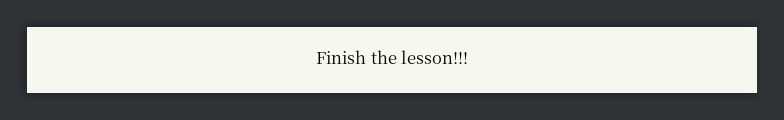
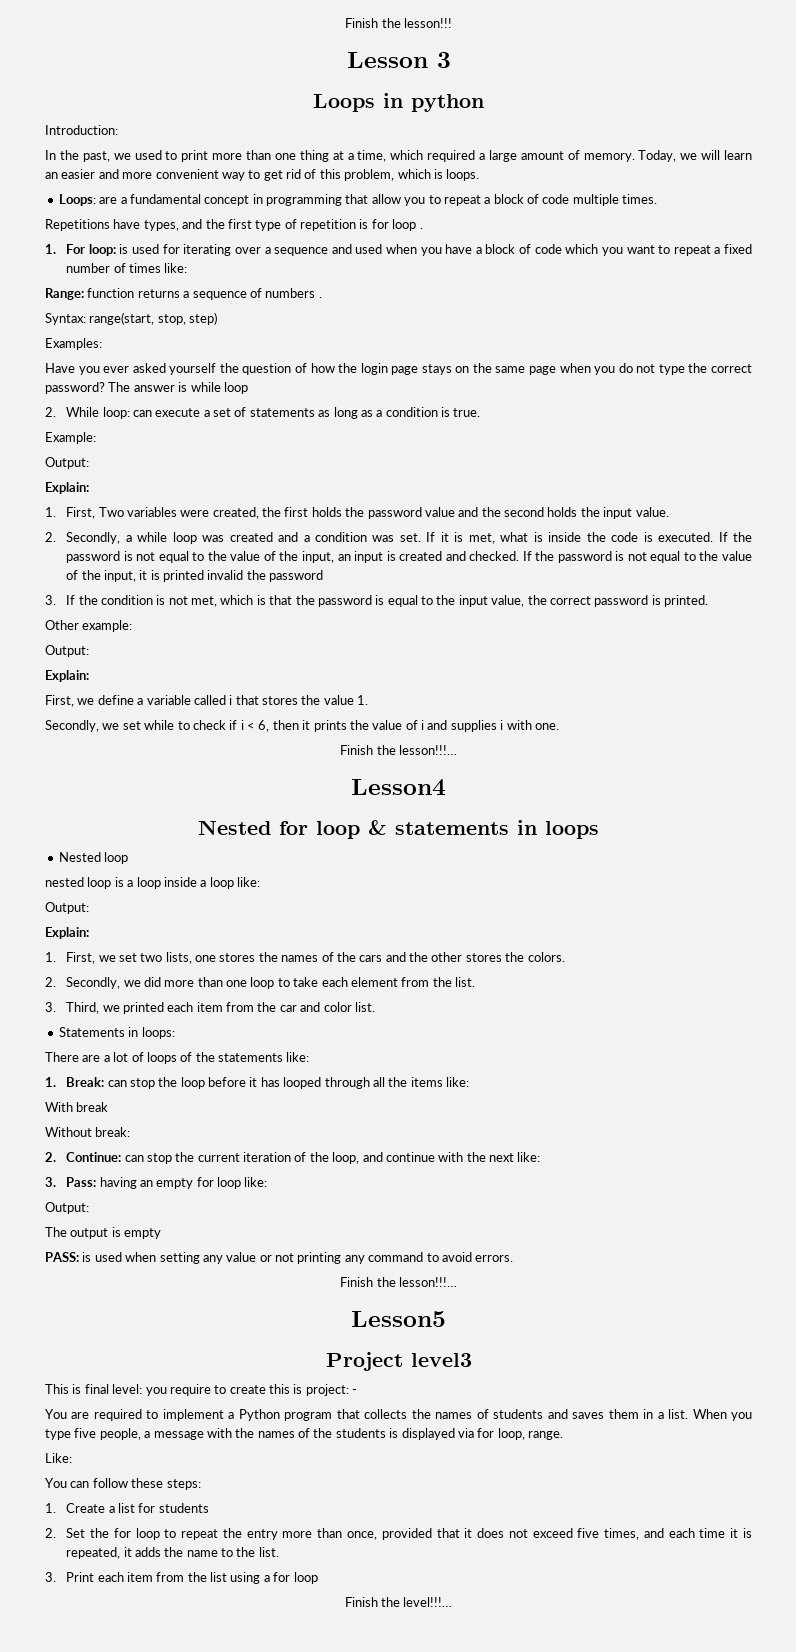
(468, 57) none -> [346,52,451,68] [313,93,484,112] [45,125,118,135] [45,150,752,162] [45,169,480,181] [58,194,658,206] [45,219,423,231] [45,244,752,256] [66,263,188,273] [45,288,322,300] [45,312,218,325] [45,338,102,350] [45,363,753,375] [45,382,248,394] [45,407,481,419] [45,432,96,444] [45,457,89,469] [45,482,89,494] [45,507,669,519] [45,532,752,544] [66,551,753,563] [66,570,324,582] [45,595,709,607] [45,620,133,632] [45,645,89,657] [45,670,89,682] [45,695,369,707] [45,720,559,732] [340,745,457,755] [351,779,446,796] [198,820,599,839] [58,852,129,864] [45,877,260,889] [45,902,89,914] [45,927,89,939] [45,952,565,964] [45,977,476,989] [45,1002,375,1014] [58,1027,175,1039] [45,1052,310,1064] [45,1077,470,1089] [45,1102,109,1112] [45,1127,131,1137] [45,1152,541,1164] [45,1177,268,1189] [45,1202,89,1214] [45,1227,162,1239] [45,1252,514,1264] [340,1277,457,1287] [351,1311,446,1327] [325,1352,472,1371] [45,1384,358,1396] [45,1409,753,1421] [45,1428,563,1440] [45,1453,72,1463] [45,1478,201,1490] [45,1503,209,1513] [45,1528,753,1540] [66,1547,279,1559] [45,1572,318,1584] [344,1597,453,1607] // Lesson 3 // Loops in python // Introduction: // In the past, we used to print more than one thing at a time, which required a large amount of memory. Today, we will learn an easier and more convenient way to get rid of this problem, which is loops. // Loops: are a fundamental concept in programming that allow you to repeat a block of code multiple times. // Repetitions have types, and the first type of repetition is for loop . // 1. For loop: is used for iterating over a sequence and used when you have a block of code which you want to repeat a fixed number of times like: // Range: function returns a sequence of numbers . // Syntax: range(start, stop, step) // Examples: // Have you ever asked yourself the question of how the login page stays on the same page when you do not type the correct password? The answer is while loop // 2. While loop: can execute a set of statements as long as a condition is true. // Example: // Output: // Explain: // 1. First, Two variables were created, the first holds the password value and the second holds the input value. // 2. Secondly, a while loop was created and a condition was set. If it is met, what is inside the code is executed. If the password is not equal to the value of the input, an input is created and checked. If the password is not equal to the value of the input, it is printed invalid the password // 3. If the condition is not met, which is that the password is equal to the input value, the correct password is printed. // Other example: // Output: // Explain: // First, we define a variable called i that stores the value 1. // Secondly, we set while to check if i < 6, then it prints the value of i and supplies i with one. // Finish the lesson!!!… // Lesson4 // Nested for loop & statements in loops // Nested loop // nested loop is a loop inside a loop like: // Output: // Explain: // 1. First, we set two lists, one stores the names of the cars and the other stores the colors. // 2. Secondly, we did more than one loop to take each element from the list. // 3. Third, we printed each item from the car and color list. // Statements in loops: // There are a lot of loops of the statements like: // 1. Break: can stop the loop before it has looped through all the items like: // With break // Without break: // 2. Continue: can stop the current iteration of the loop, and continue with the next like: // 3. Pass: having an empty for loop like: // Output: // The output is empty // PASS: is used when setting any value or not printing any command to avoid errors. // Finish the lesson!!!… // Lesson5 // Project level3 // This is final level: you require to create this is project: - // You are required to implement a Python program that collects the names of students and saves them in a list. When you type five people, a message with the names of the students is displayed via for loop, range. // Like: // You can follow these steps: // 1. Create a list for students // 2. Set the for loop to repeat the entry more than once, provided that it does not exceed five times, and each time it is repeated, it adds the name to the list. // 3. Print each item from the list using a for loop // Finish the level!!!…

